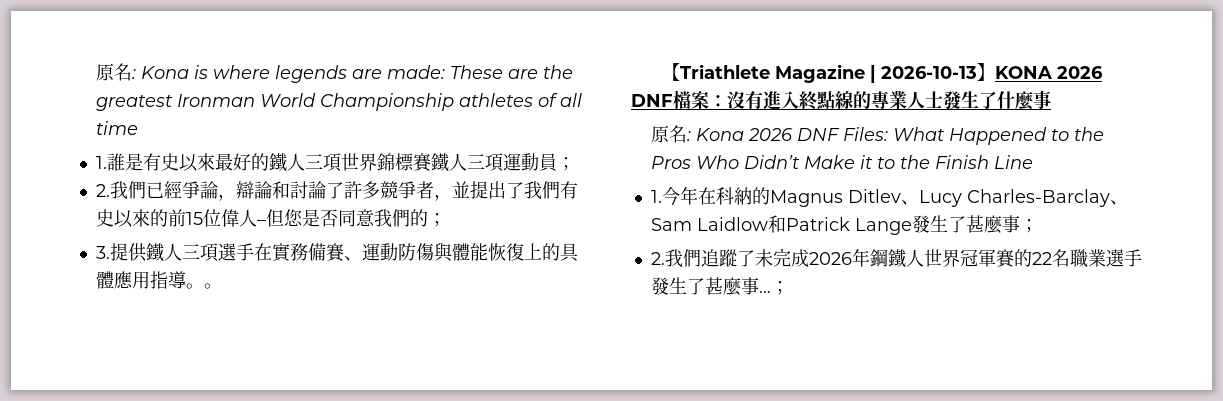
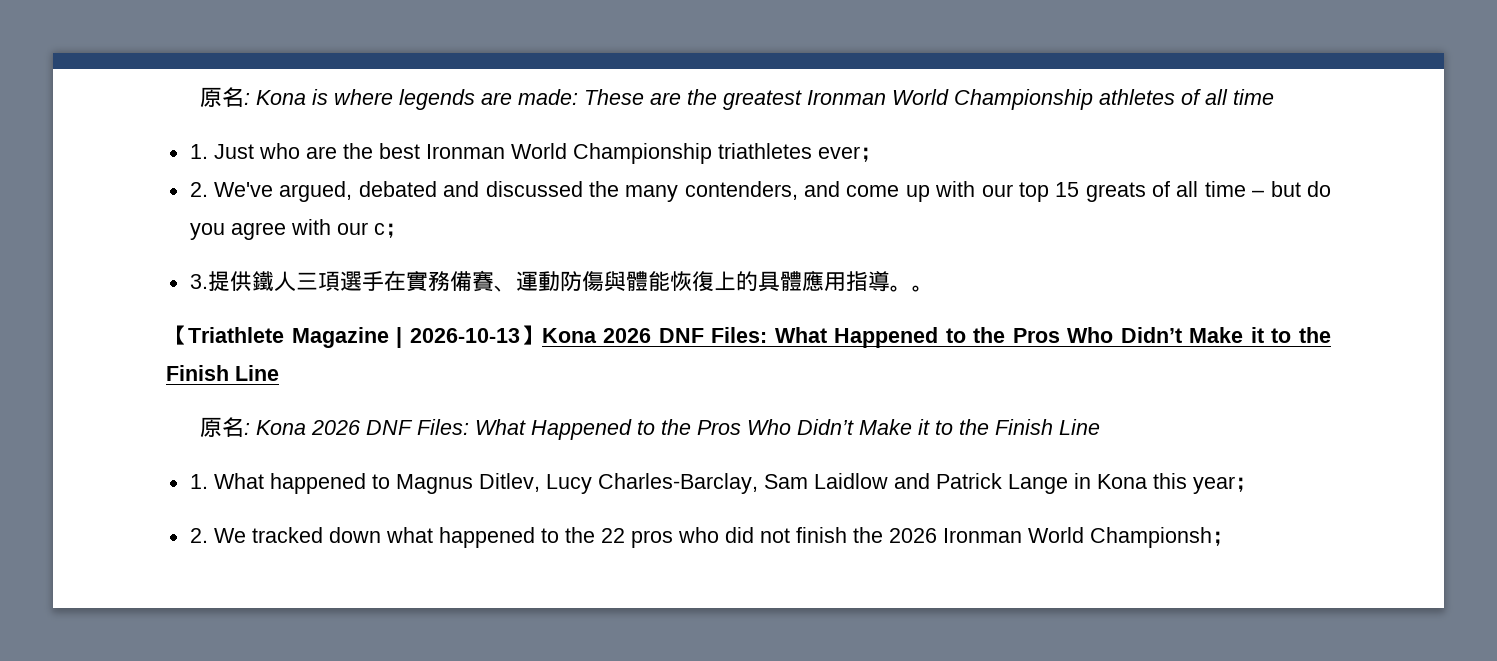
[106,153,575,172] [95,181,578,201] [95,209,428,228] 誰是有史以來最好的鐵人三項世界錦標賽鐵人三項運動員； // 2.我們已經爭論，辯論和討論了許多競爭者，並提出了我們有史以來的前15位偉人–但您是否同意我們的 -> [213,143,882,164] [189,181,1331,202] [189,219,385,240] Just who are the best Ironman World Championship triathletes ever； // 2. We've argued, debated and discussed the many contenders, and come up with our top 15 greats of all time – but do you agree with our c
[995,66,1104,79] [631,90,1051,110] KONA 2026 DNF檔案：沒有進入終點線的專業人士發生了什麼事 -> [541,327,1331,348] [166,365,279,381] Kona 2026 DNF Files: What Happened to the Pros Who Didn’t Make it to the Finish Line
[661,186,1128,207] 今年在科納的Magnus Ditlev、Lucy Charles-Barclay、 -> [213,473,758,494] What happened to Magnus Ditlev, Lucy Charles-Barclay,
[767,215,786,233] 和 -> [893,473,930,489] and
[911,215,1038,234] [650,248,1142,268] [650,277,771,296] 發生了甚麼事； // 2.我們追蹤了未完成2026年鋼鐵人世界冠軍賽的22名職業選手發生了甚麼事… -> [1073,473,1257,494] [189,527,1212,548] in Kona this year； // 2. We tracked down what happened to the 22 pros who did not finish the 2026 Ironman World Championsh

